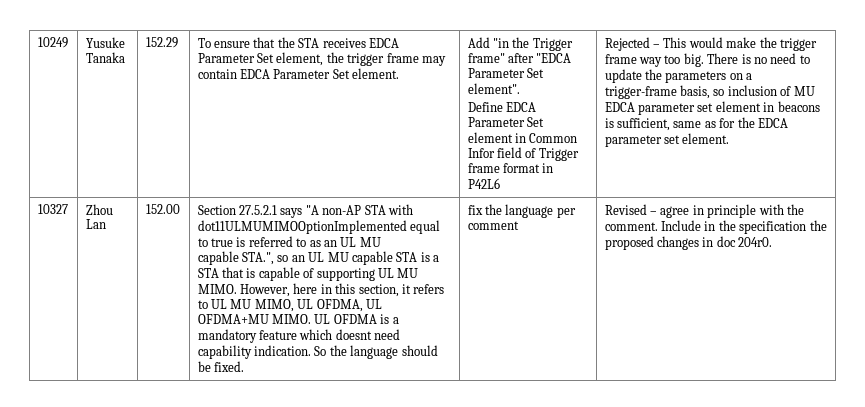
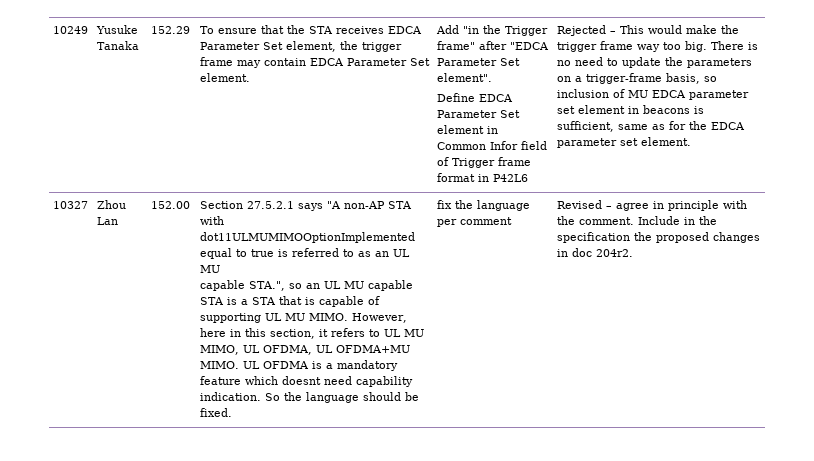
[738,237,773,247] 204r0. -> [596,249,634,257] 204r2.

